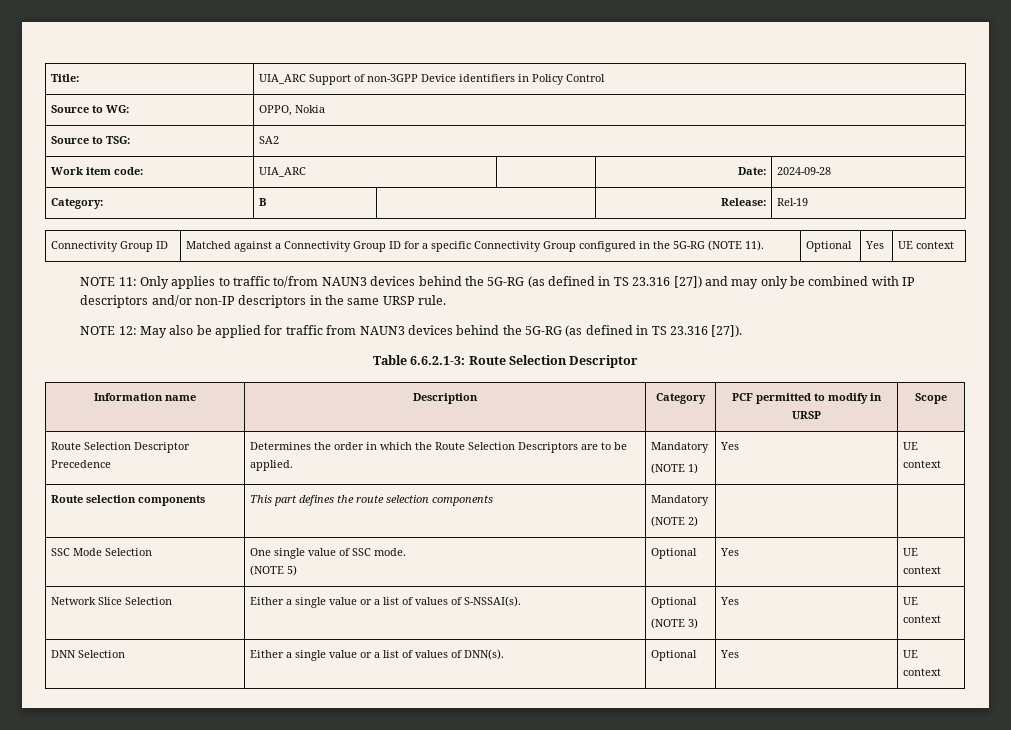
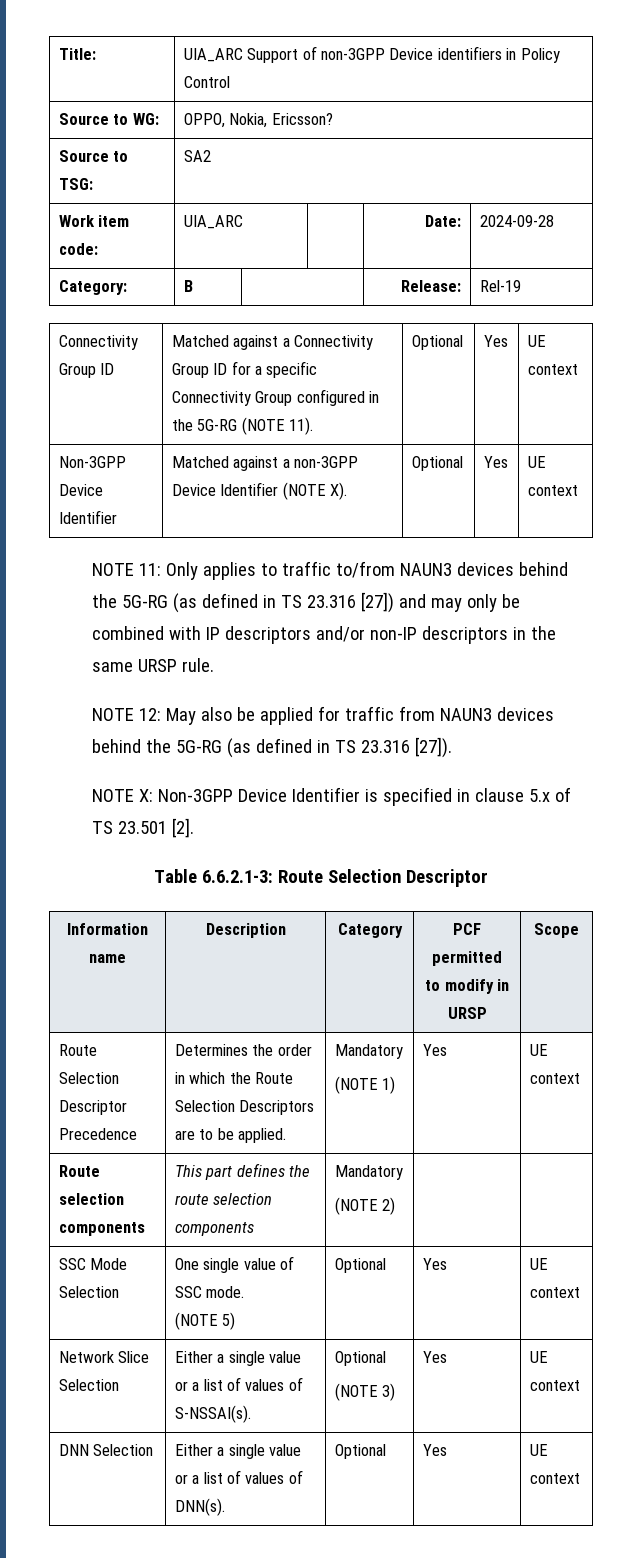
[295,105,326,113] Nokia -> [229,113,333,128] Nokia, Ericsson?
(955, 245) none -> [58,456,126,468] [58,484,103,496] [58,510,117,524] [171,456,358,471] [171,482,347,500] [411,456,463,471] [483,456,508,468] [527,456,546,468] [527,485,578,496] // Non-3GPP Device Identifier | Matched against a non-3GPP Device Identifier (NOTE X). | Optional | Yes | UE context
(743, 331) none -> [91,787,571,806] [91,818,194,838] // NOTE X: Non-3GPP Device Identifier is specified in clause 5.x of TS 23.501 [2].

